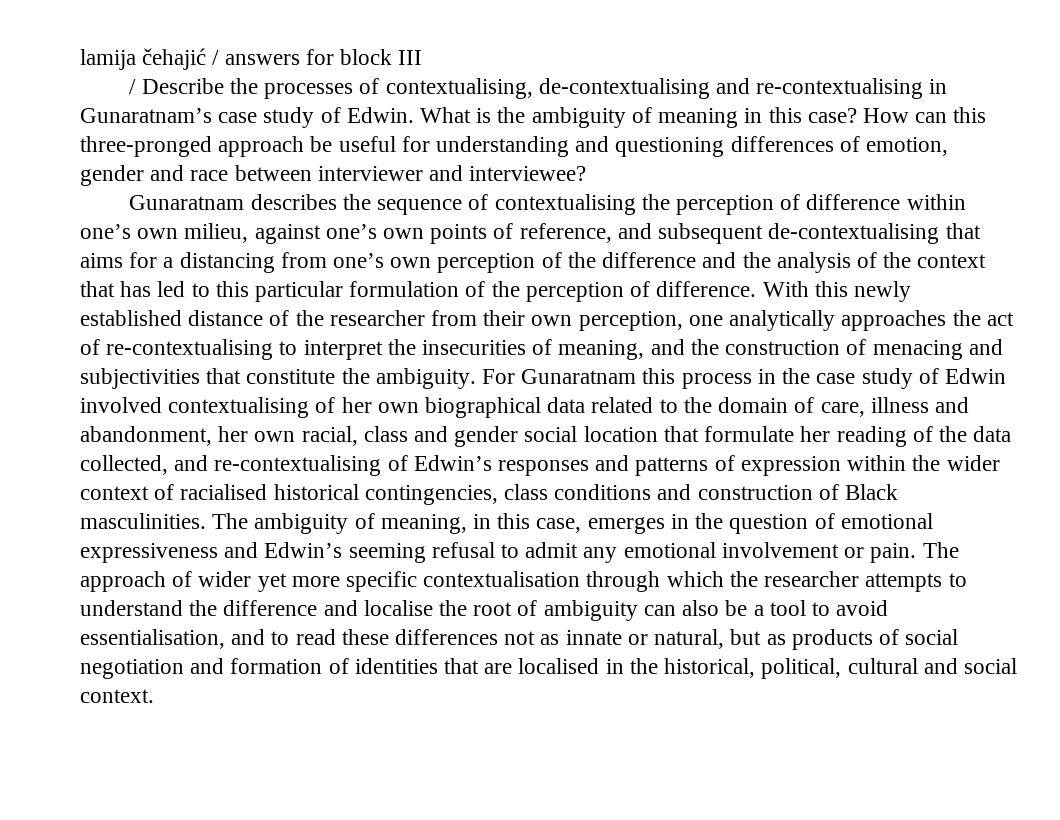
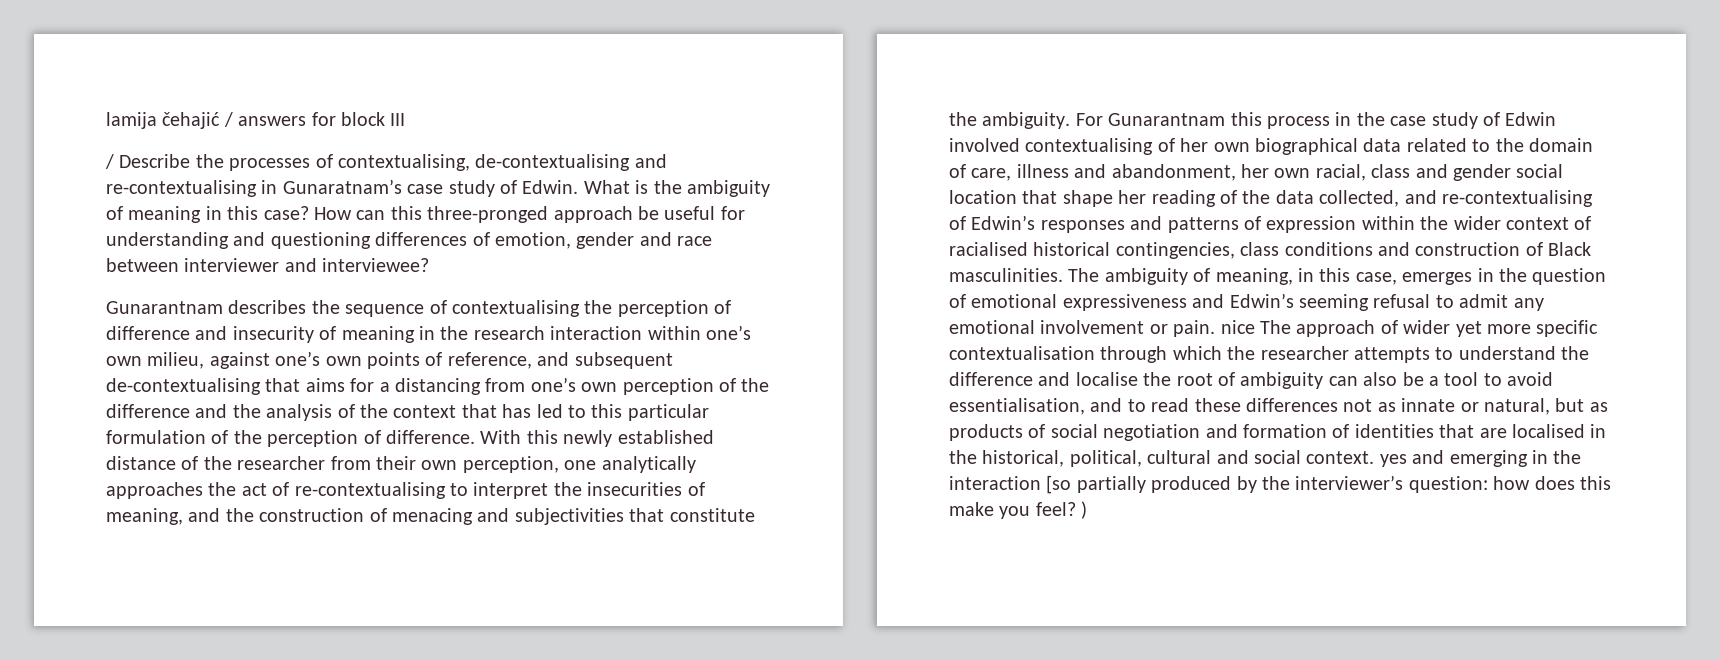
[129,195,245,210] Gunaratnam -> [106,301,223,314] Gunarantnam
(901, 202) none -> [195,326,643,343] and insecurity of meaning in the research interaction
[521,369,637,384] Gunaratnam -> [1108,113,1226,126] Gunarantnam
[704,426,795,442] formulate -> [1062,190,1113,207] shape
(917, 553) none -> [1220,320,1255,334] nice
(154, 696) none -> [1379,450,1582,467] [949,475,1611,494] [949,501,1088,519] yes and emerging in the interaction [so partially produced by the interviewer’s question: how does this make you feel? )

